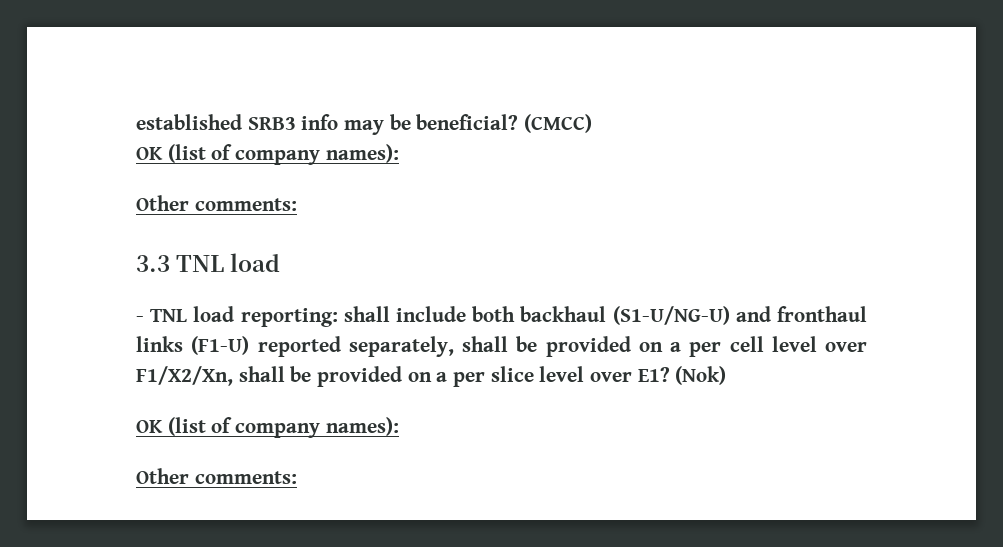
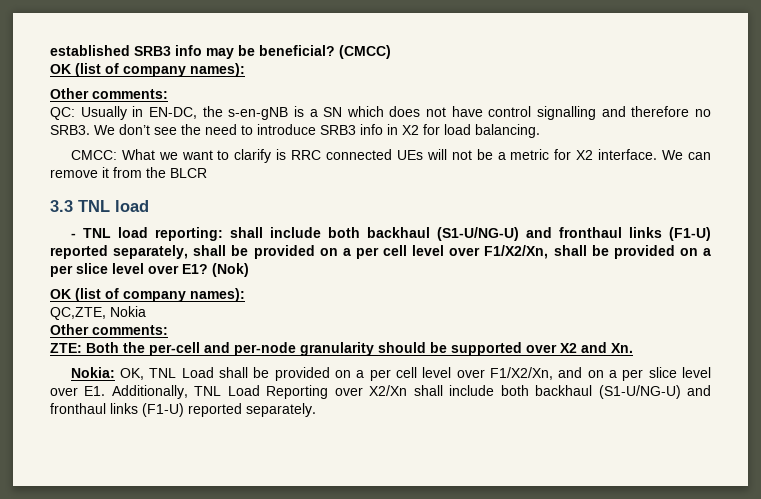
(297, 204) none -> [50,106,711,120] [50,124,540,138] [70,149,711,163] [50,167,207,178] // QC: Usually in EN-DC, the s-en-gNB is a SN which does not have control signalling and therefore no SRB3. We don’t see the need to introduce SRB3 info in X2 for load balancing. // CMCC: What we want to clarify is RRC connected UEs will not be a metric for X2 interface. We can remove it from the BLCR
[136,468,297,484] // Other comments: -> [50,306,146,320] [50,324,168,335] [50,342,633,356] [70,367,711,381] [50,385,711,399] [50,403,316,417] // QC,ZTE, Nokia // Other comments: // ZTE: Both the per-cell and per-node granularity should be supported over X2 and Xn. // Nokia: OK, TNL Load shall be provided on a per cell level over F1/X2/Xn, and on a per slice level over E1. Additionally, TNL Load Reporting over X2/Xn shall include both backhaul (S1-U/NG-U) and fronthaul links (F1-U) reported separately.

